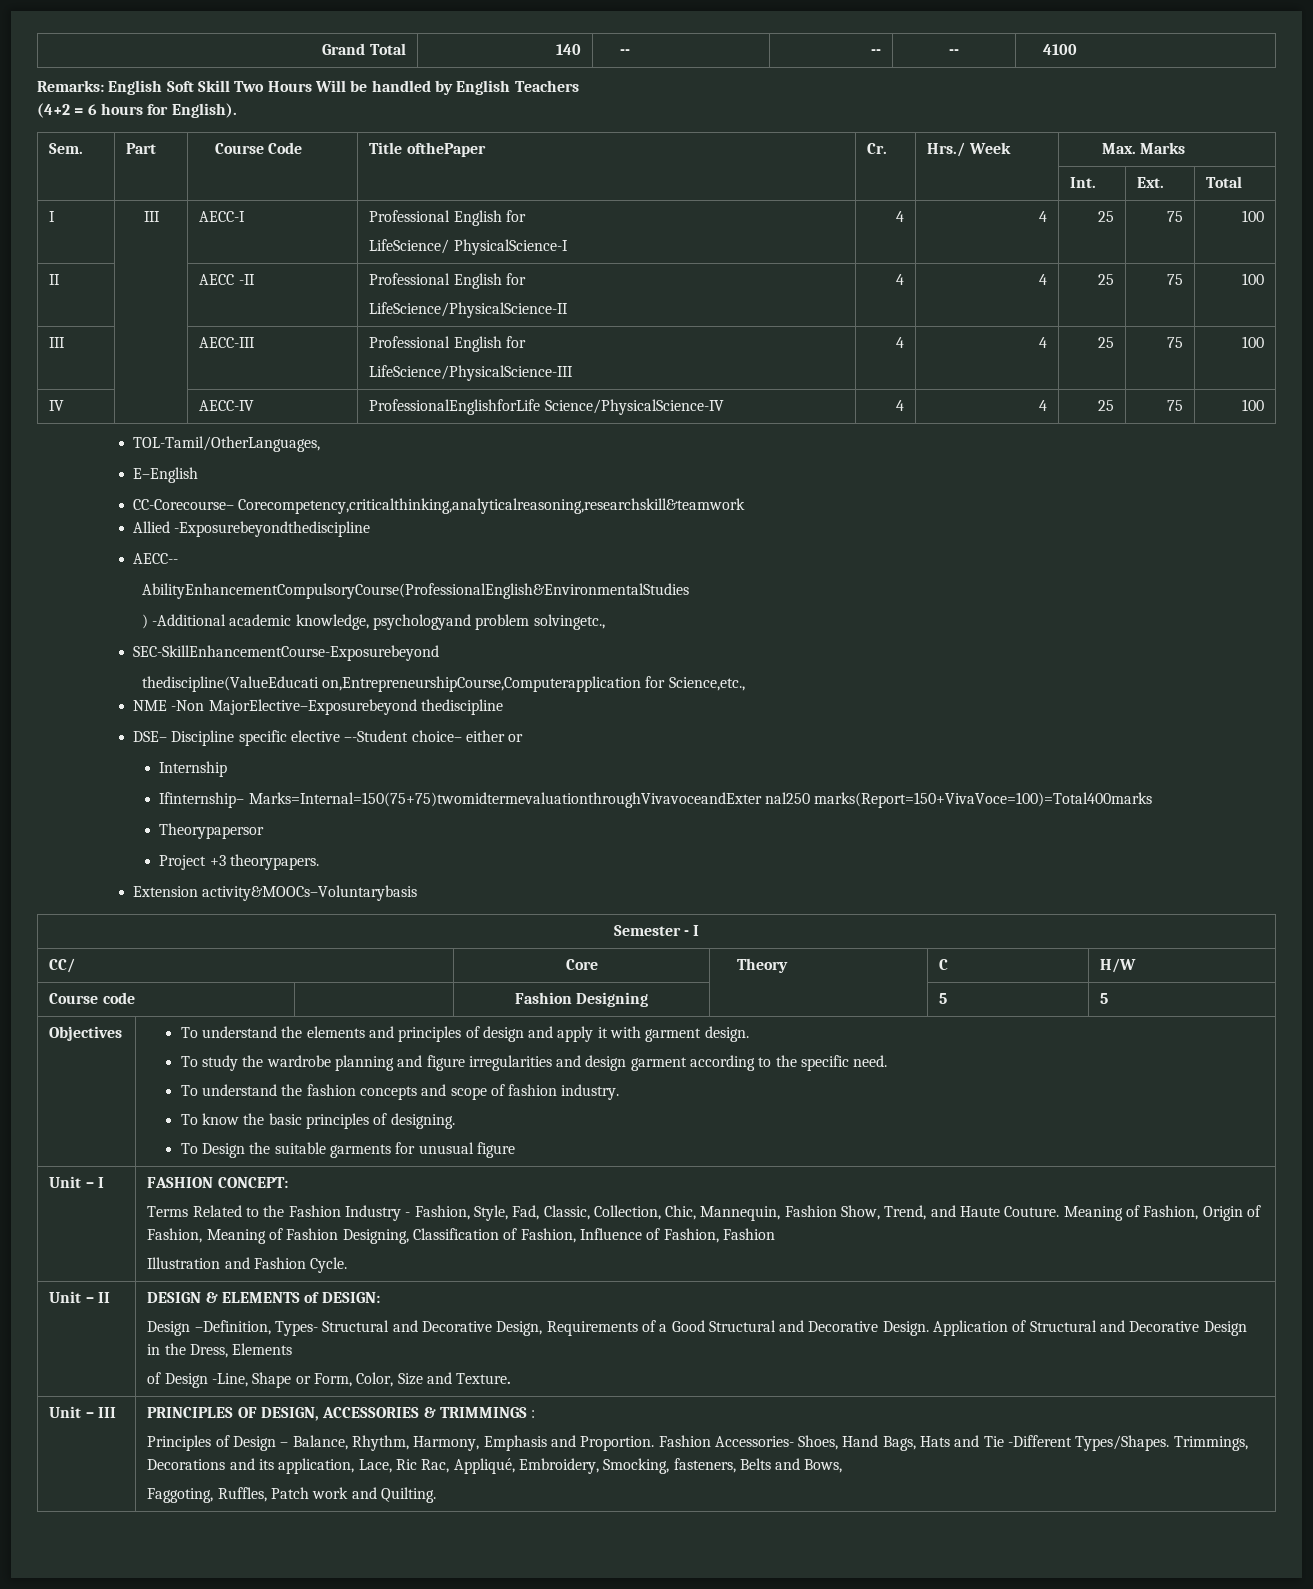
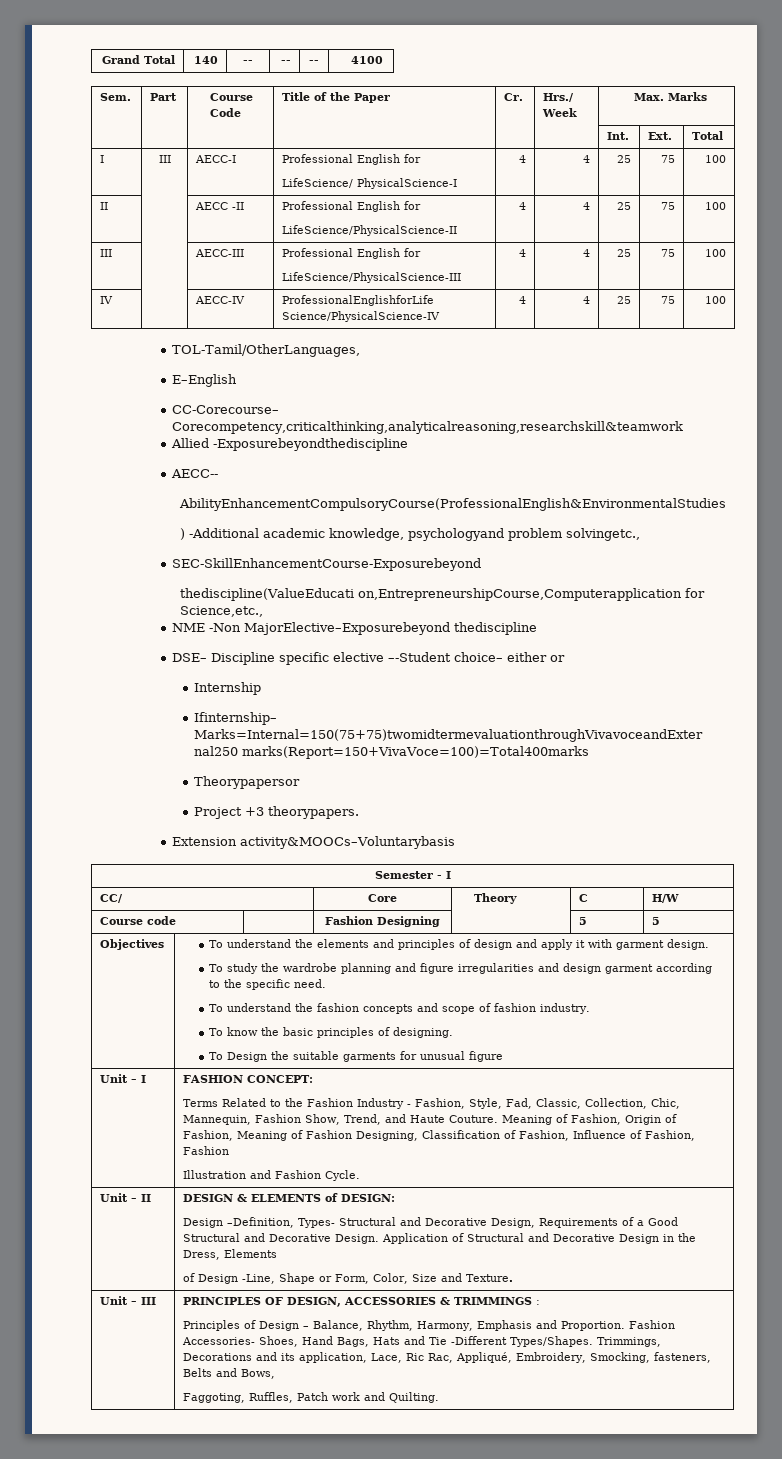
[37,80,579,95] [37,103,237,118] // Remarks: English Soft Skill Two Hours Will be handled by English Teachers // (4+2 = 6 hours for English). -> (383, 60) none
[406,142,486,157] ofthePaper -> [314,92,391,103] of the Paper

